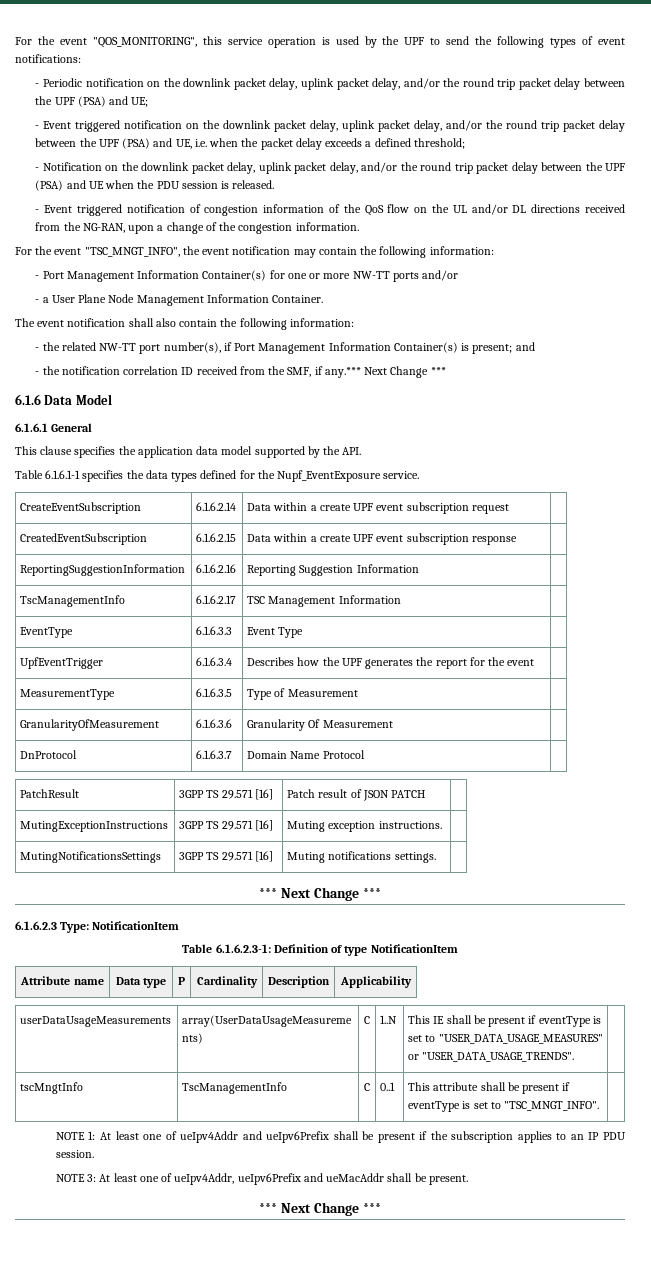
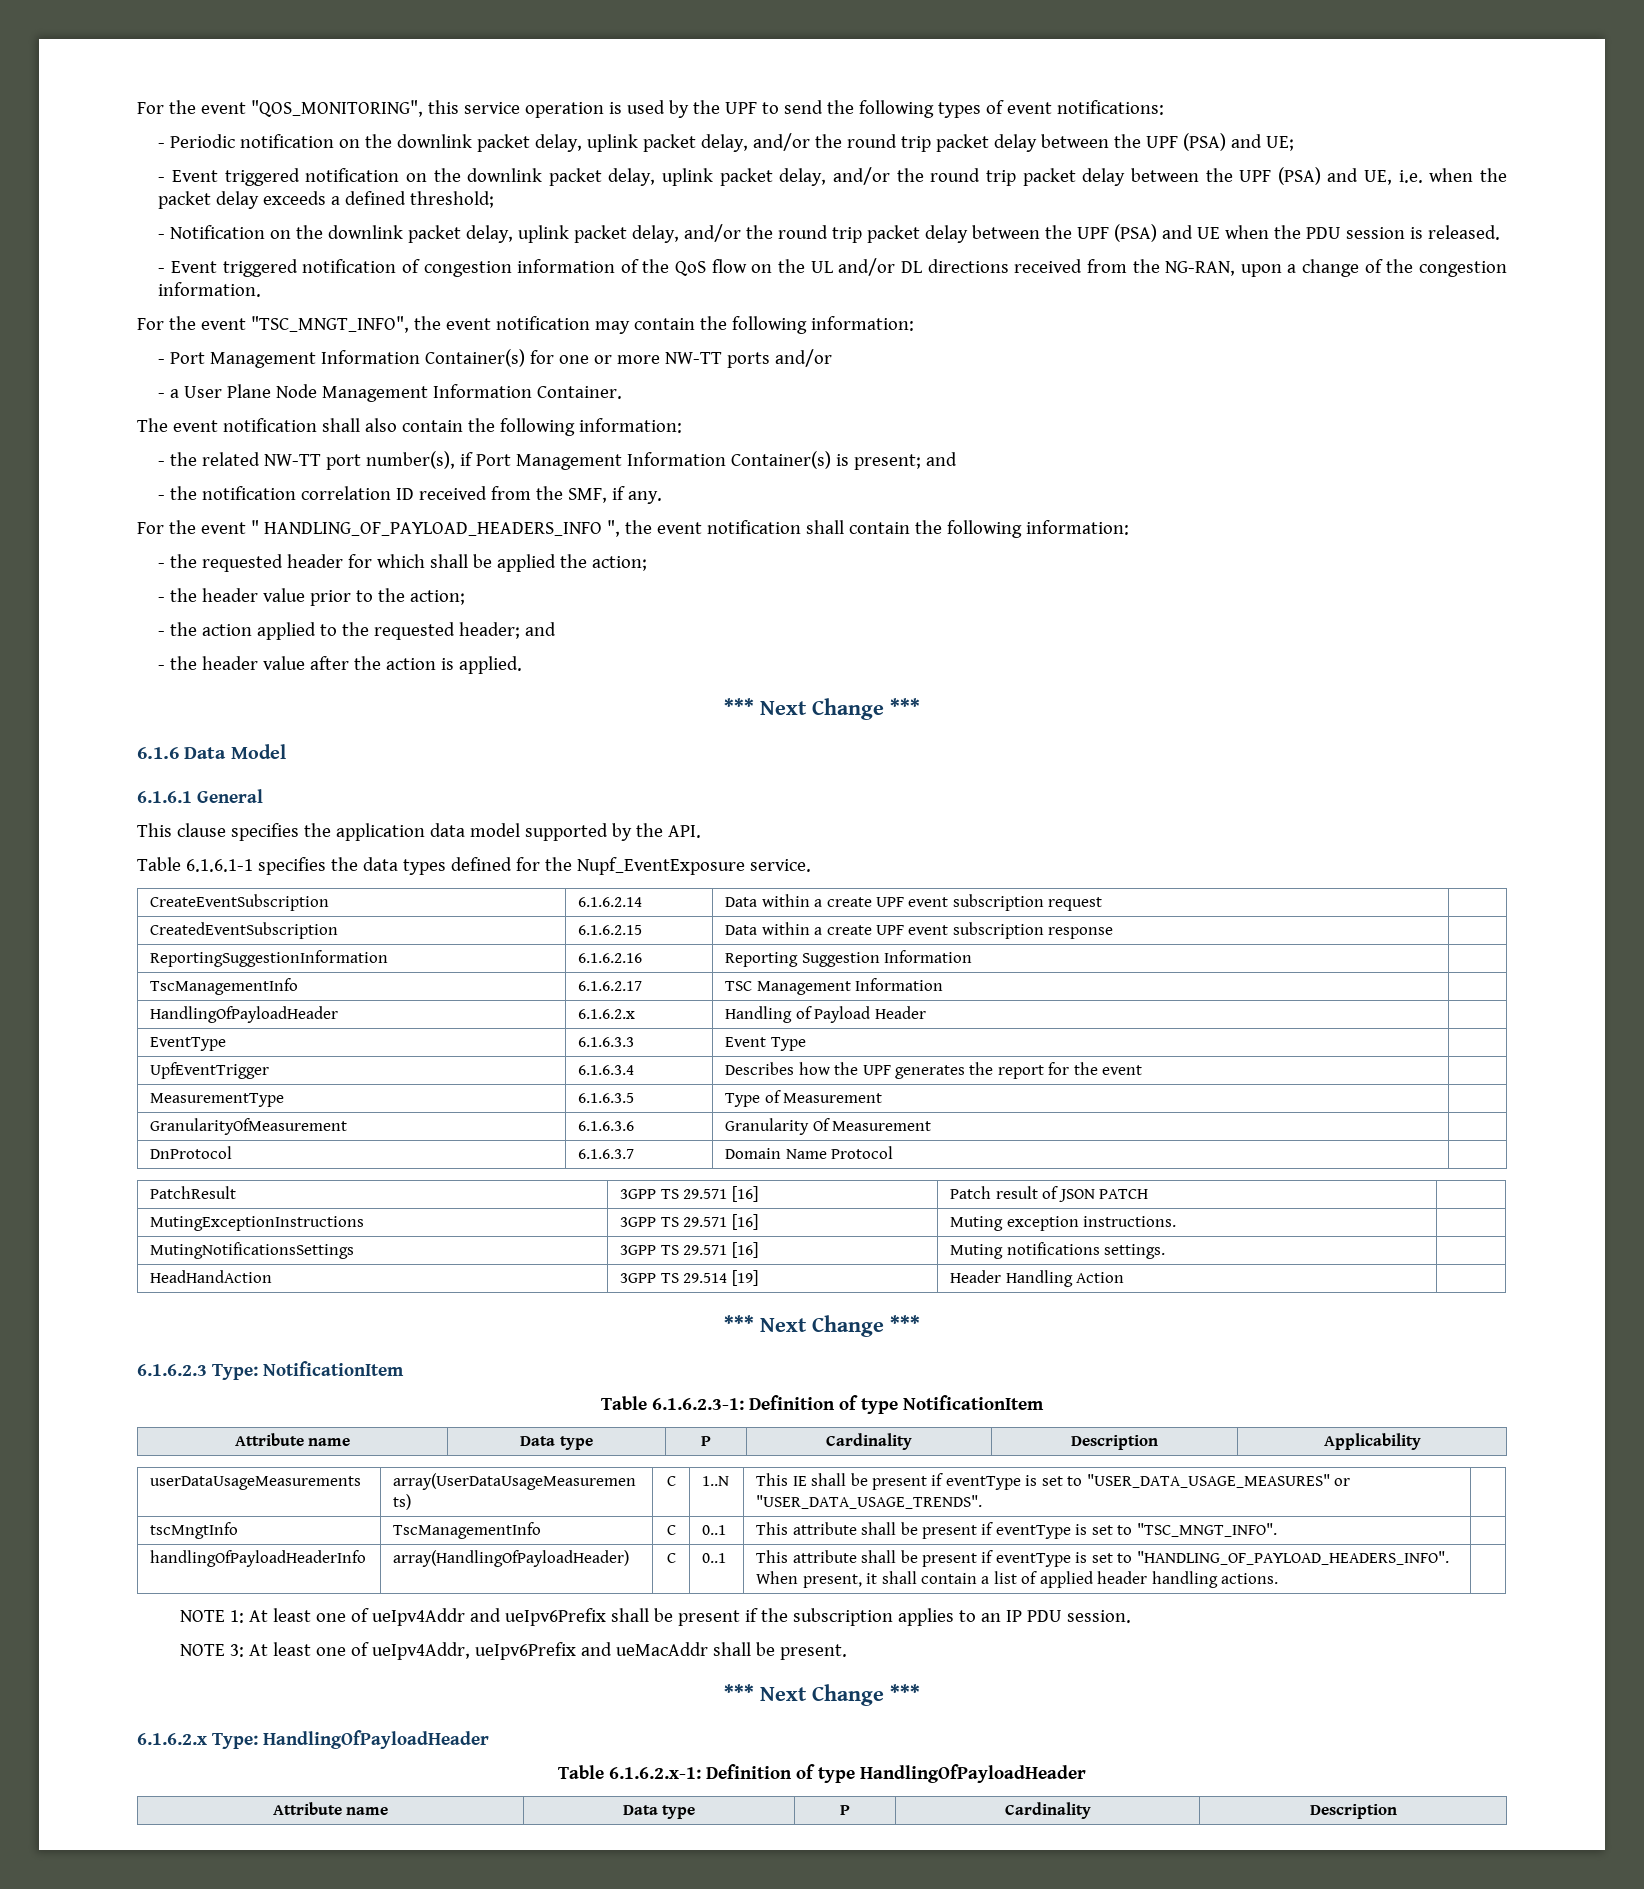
[324,367,361,378] any.*** -> [628,491,663,504] [137,520,1129,538] [158,554,648,572] [158,588,466,606] [158,622,557,640] [158,656,523,674] [724,698,754,715] any. // For the event " HANDLING_OF_PAYLOAD_HEADERS_INFO ", the event notification shall contain the following information: // - the requested header for which shall be applied the action; // - the header value prior to the action; // - the action applied to the requested header; and // - the header value after the action is applied. // ***
(401, 599) none -> [150,1006,339,1023] [578,1009,636,1019] [725,1006,926,1023] // HandlingOfPayloadHeader | 6.1.6.2.x | Handling of Payload Header |
(436, 857) none -> [150,1270,273,1283] [620,1270,758,1286] [950,1270,1125,1287] // HeadHandAction | 3GPP TS 29.514 [19] | Header Handling Action |
(600, 1106) none -> [150,1550,367,1567] [393,1550,630,1567] [666,1553,676,1563] [702,1553,727,1563] [756,1550,1449,1567] [756,1571,1279,1588] // handlingOfPayloadHeaderInfo | array(HandlingOfPayloadHeader) | C | 0..1 | This attribute shall be present if eventType is set to "HANDLING_OF_PAYLOAD_HEADERS_INFO". When present, it shall contain a list of applied header handling actions. |
(381, 1208) none -> [137,1730,489,1749] [558,1764,1086,1783] [272,1802,389,1815] [622,1805,696,1819] [840,1805,850,1815] [1004,1802,1091,1819] [1309,1804,1397,1819] // 6.1.6.2.x Type: HandlingOfPayloadHeader // Table 6.1.6.2.x-1: Definition of type HandlingOfPayloadHeader // Attribute name | Data type | P | Cardinality | Description

